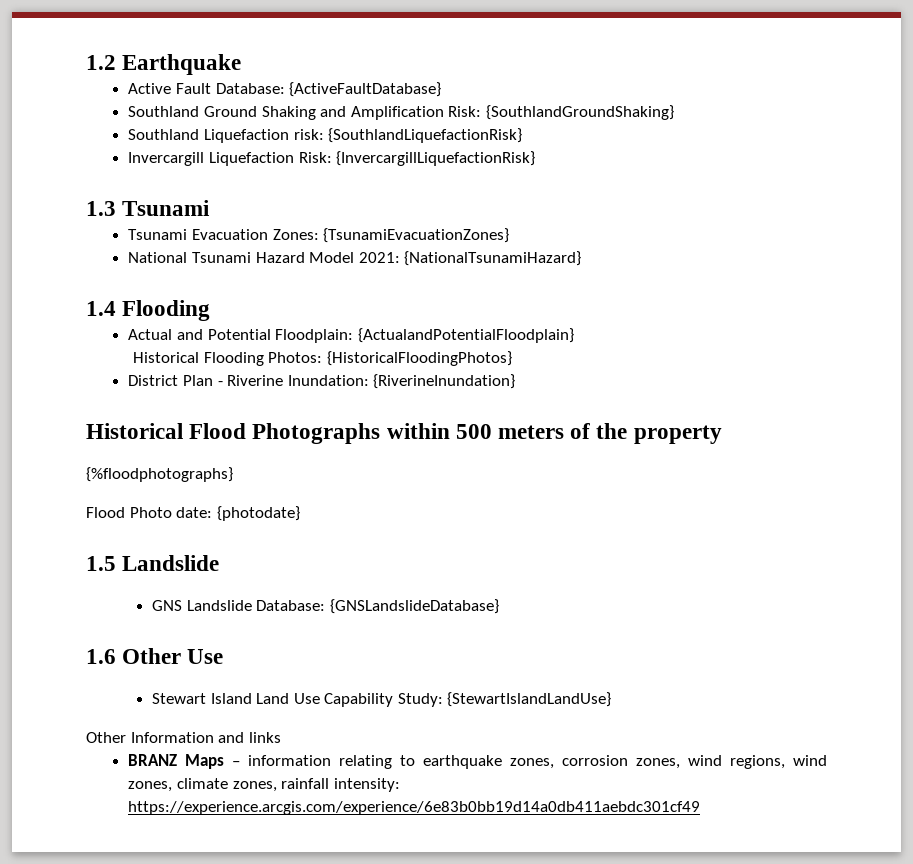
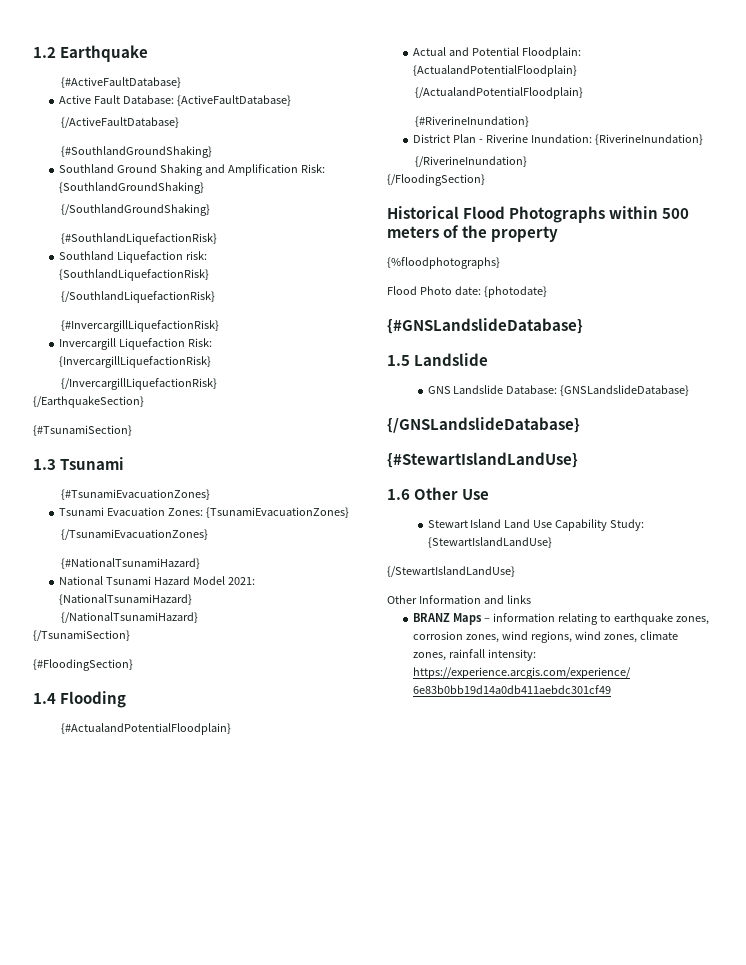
(242, 64) none -> [61,77,182,88] // {#ActiveFaultDatabase}
(442, 89) none -> [61,117,180,128] [61,146,213,158] // {/ActiveFaultDatabase} // {#SouthlandGroundShaking}
(674, 112) none -> [61,204,211,216] [61,233,218,245] // {/SouthlandGroundShaking} // {#SouthlandLiquefactionRisk}
(523, 135) none -> [61,291,216,303] [61,320,220,332] // {/SouthlandLiquefactionRisk} // {#InvercargillLiquefactionRisk}
(536, 158) none -> [61,378,218,390] [33,396,144,408] [33,425,132,436] // {/InvercargillLiquefactionRisk} // {/EarthquakeSection} // {#TsunamiSection}
(211, 208) none -> [61,489,211,500] // {#TsunamiEvacuationZones}
(510, 235) none -> [61,529,209,540] [61,558,201,569] // {/TsunamiEvacuationZones} // {#NationalTsunamiHazard}
(582, 258) none -> [61,612,199,623] [33,630,130,641] [33,659,133,671] // {/NationalTsunamiHazard} // {/TsunamiSection} // {#FloodingSection}
(211, 310) none -> [61,723,232,735] // {#ActualandPotentialFloodplain}
[133,351,513,366] Historical Flooding Photos: {HistoricalFloodingPhotos} -> [415,87,584,99] [415,116,530,127] {/ActualandPotentialFloodplain} // {#RiverineInundation}
(516, 381) none -> [415,156,528,167] [387,174,485,186] // {/RiverineInundation} // {/FloodingSection}
(300, 513) none -> [387,318,583,334] // {#GNSLandslideDatabase}
(499, 606) none -> [387,417,580,433] [387,452,578,468] // {/GNSLandslideDatabase} // {#StewartIslandLandUse}
(612, 699) none -> [387,566,515,577] // {/StewartIslandLandUse}

